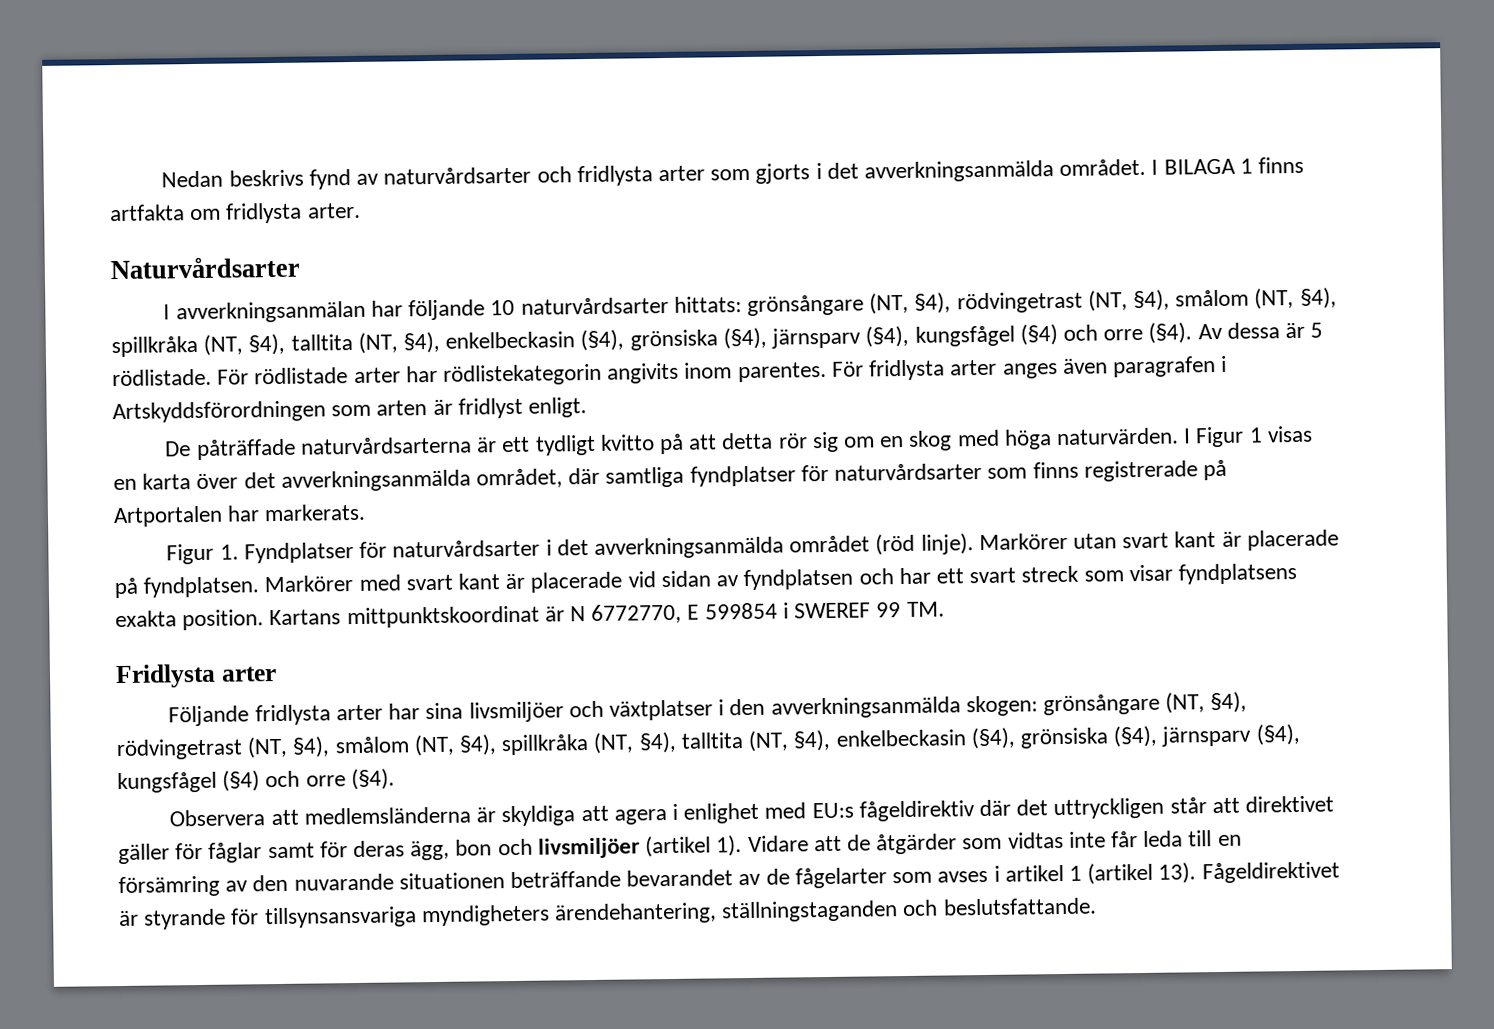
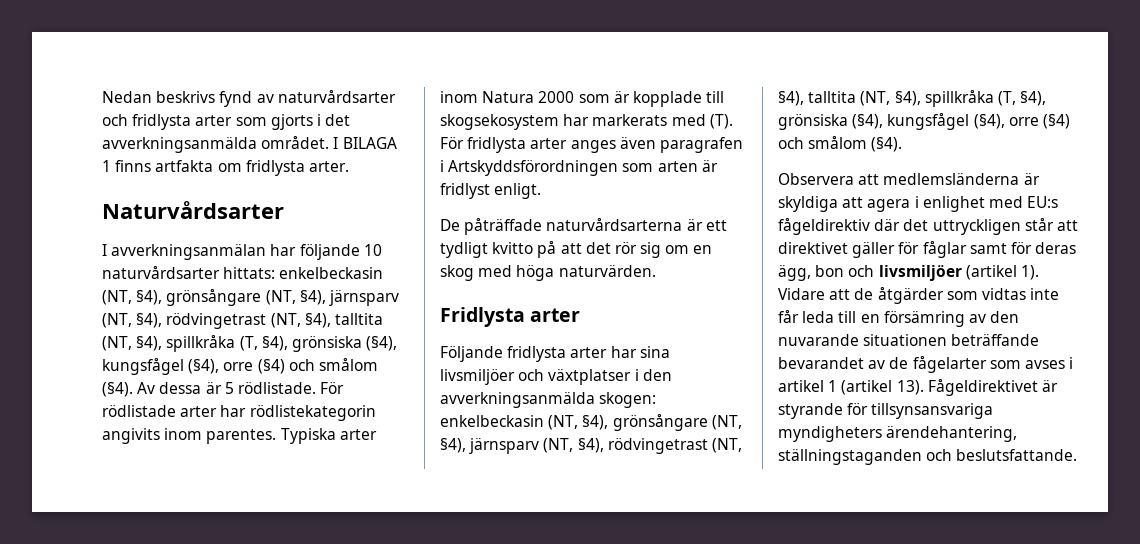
[746,287,1337,316] [111,324,1144,358] grönsångare (NT, §4), rödvingetrast (NT, §4), smålom (NT, §4), spillkråka (NT, §4), talltita (NT, §4), enkelbeckasin (§4), grönsiska (§4), järnsparv (§4), kungsfågel (§4) och orre -> [279,267,384,279] [102,289,399,306] [102,313,383,329] [102,335,398,352] [102,358,378,375] enkelbeckasin (NT, §4), grönsångare (NT, §4), järnsparv (NT, §4), rödvingetrast (NT, §4), talltita (NT, §4), spillkråka (T, §4), grönsiska (§4), kungsfågel (§4), orre (§4) och smålom
(827, 372) none -> [280,428,377,444] [440,91,725,107] [440,114,733,130] Typiska arter inom Natura 2000 som är kopplade till skogsekosystem har markerats med (T).
[721,432,774,450] detta -> [585,242,611,254] det
[1183,425,1313,448] [113,459,1227,492] [113,503,367,528] [166,529,1339,565] [114,563,1297,599] [115,601,945,631] I Figur 1 visas en karta över det avverkningsanmälda området, där samtliga fyndplatser för naturvårdsarter som finns registrerade på Artportalen har markerats. // Figur 1. Fyndplatser för naturvårdsarter i det avverkningsanmälda området (röd linje). Markörer utan svart kant är placerade på fyndplatsen. Markörer med svart kant är placerade vid sidan av fyndplatsen och har ett svart streck som visar fyndplatsens exakta position. Kartans mittpunktskoordinat är N 6772770, E 599854 i SWEREF 99 TM. -> (656, 271) none
[1043,691,1248,716] [116,723,1300,761] [117,770,346,794] grönsångare (NT, §4), rödvingetrast (NT, §4), smålom (NT, §4), spillkråka (NT, §4), talltita (NT, §4), enkelbeckasin (§4), grönsiska (§4), järnsparv (§4), kungsfågel (§4) och orre -> [440,414,742,431] [440,438,742,454] [778,90,1047,107] [778,113,1070,130] [778,136,868,149] enkelbeckasin (NT, §4), grönsångare (NT, §4), järnsparv (NT, §4), rödvingetrast (NT, §4), talltita (NT, §4), spillkråka (T, §4), grönsiska (§4), kungsfågel (§4), orre (§4) och smålom

